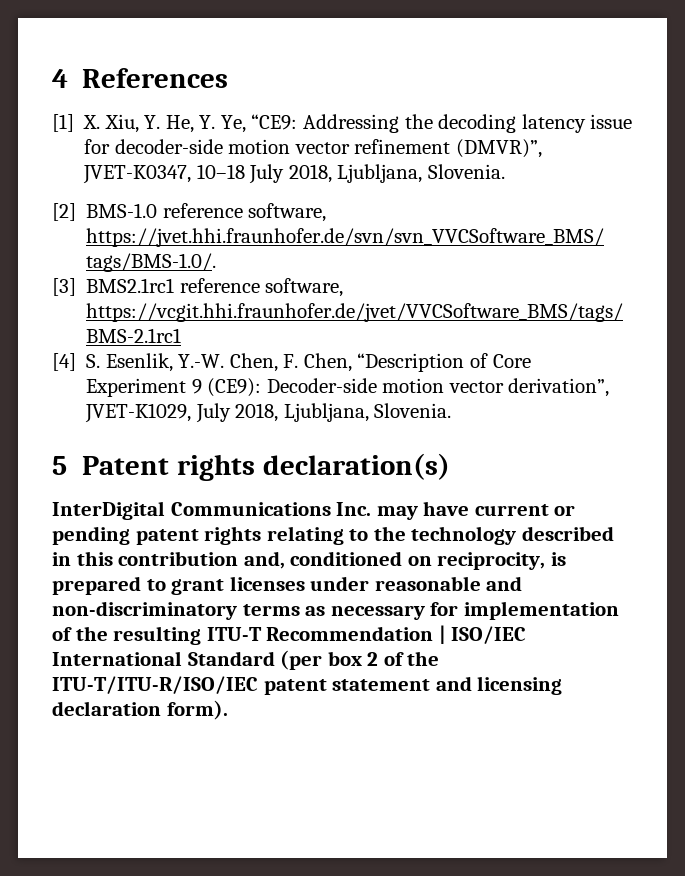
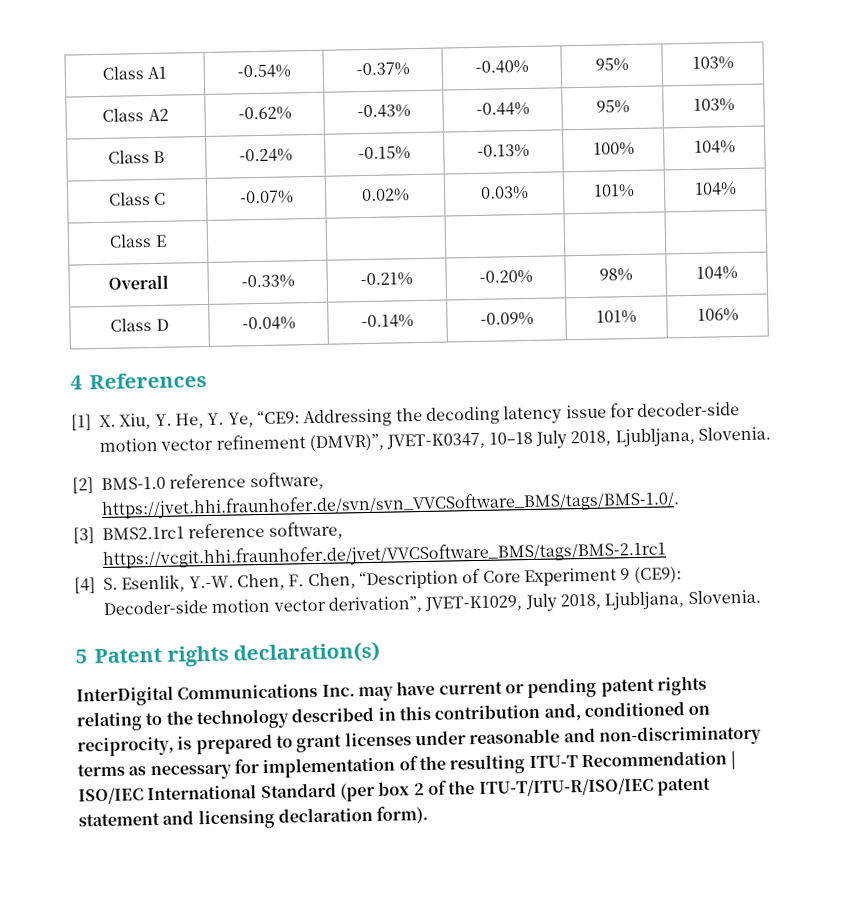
(52, 78) none -> [101,66,168,80] [236,64,291,79] [355,62,410,77] [474,59,529,74] [594,58,629,72] [691,56,734,70] [102,108,169,122] [237,106,292,121] [356,104,411,119] [475,101,530,116] [595,100,630,114] [692,98,735,112] [107,150,166,164] [238,148,293,163] [358,146,411,161] [477,143,530,158] [592,141,635,156] [693,140,736,154] [108,192,167,206] [239,190,294,205] [361,188,410,203] [480,185,529,200] [593,183,635,198] [693,182,737,196] [109,233,167,248] [108,274,169,290] [240,274,295,289] [360,272,413,287] [478,269,533,284] [598,268,633,282] [695,266,738,280] [110,318,169,332] [241,316,296,331] [361,314,414,329] [479,311,534,326] [596,309,637,324] [696,308,739,322] Class A1 | -0.54% | -0.37% | -0.40% | 95% | 103% // Class A2 | -0.62% | -0.43% | -0.44% | 95% | 103% // Class B | -0.24% | -0.15% | -0.13% | 100% | 104% // Class C | -0.07% | 0.02% | 0.03% | 101% | 104% // Class E | | | | | // Overall | -0.33% | -0.21% | -0.20% | 98% | 104% // Class D | -0.04% | -0.14% | -0.09% | 101% | 106% //

